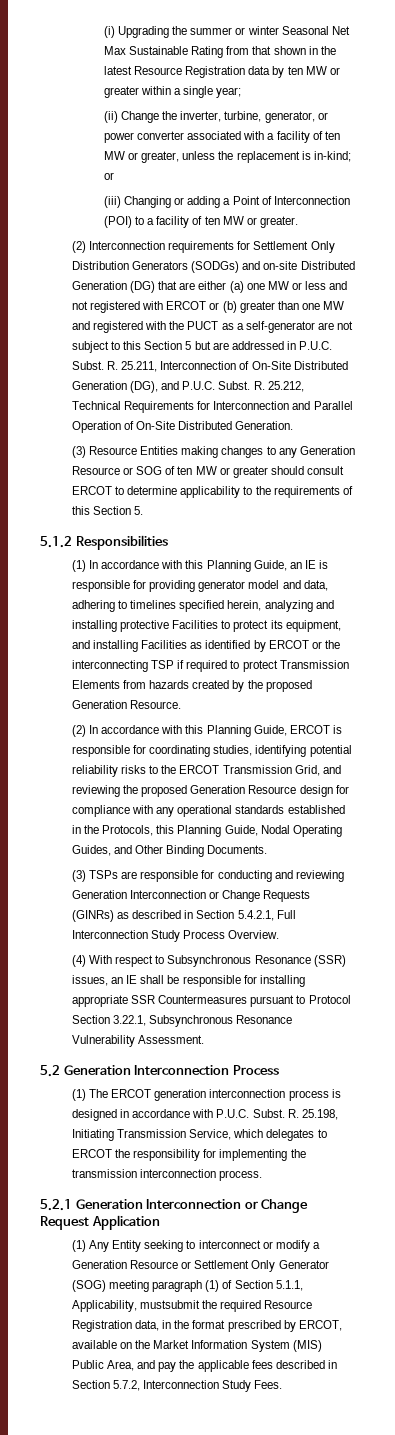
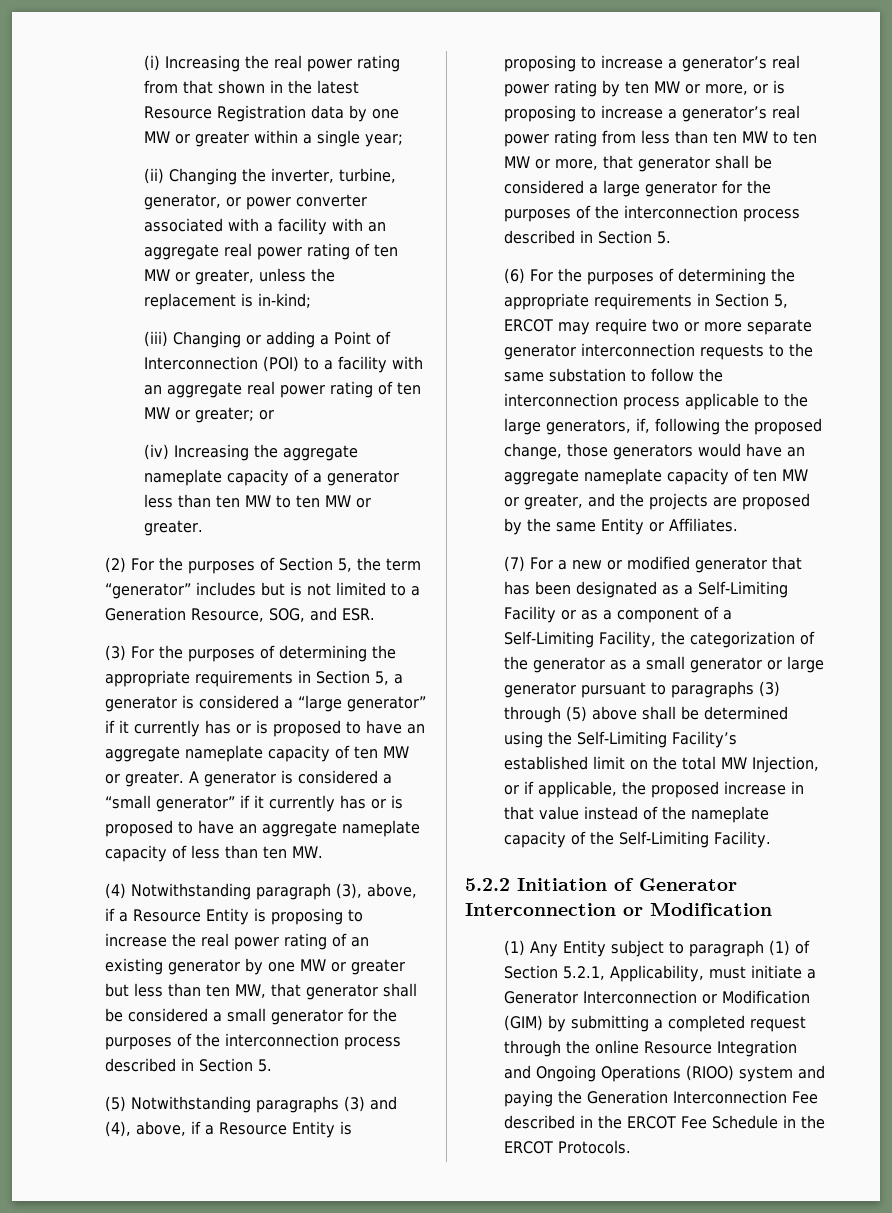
[118,26,350,38] [104,46,224,58] Upgrading the summer or winter Seasonal Net Max Sustainable Rating -> [165,55,401,72] Increasing the real power rating
[287,66,303,75] ten -> [372,109,400,119] one
[121,111,160,123] Change -> [169,168,238,185] Changing
(310, 137) none -> [332,218,387,232] [144,243,351,260] with an aggregate real power rating
[104,172,115,180] or -> (312, 300) none
[192,216,298,228] [72,241,335,253] [72,261,355,273] [72,281,348,293] [72,301,344,313] [72,321,353,333] [72,341,332,353] [72,361,348,372] [72,381,304,393] [72,401,353,413] [72,421,294,433] [72,446,355,458] [72,466,344,478] [72,486,353,498] [72,506,144,515] [40,535,168,550] [72,560,328,572] [72,580,328,592] [72,600,334,612] [72,620,341,632] [72,640,340,652] [72,660,349,672] [72,680,312,692] [72,700,182,709] [72,725,342,737] [72,745,352,757] [72,765,341,777] [72,785,349,797] [72,805,345,817] [72,825,342,837] [72,845,268,857] [72,870,344,882] [72,890,311,902] [72,910,296,922] [72,930,280,942] [72,955,346,967] [72,975,305,987] [72,995,351,1007] [72,1015,293,1027] [72,1035,205,1047] [40,1065,279,1077] [72,1089,341,1101] [72,1109,338,1121] [72,1129,327,1141] [72,1149,306,1161] [72,1169,263,1181] [40,1199,309,1213] [40,1215,160,1230] [72,1240,320,1252] [72,1260,329,1272] [72,1280,303,1292] [72,1300,313,1312] [72,1320,342,1332] [72,1340,322,1352] [72,1360,337,1372] [72,1380,283,1392] of ten MW or greater. // (2) Interconnection requirements for Settlement Only Distribution Generators (SODGs) and on-site Distributed Generation (DG) that are either (a) one MW or less and not registered with ERCOT or (b) greater than one MW and registered with the PUCT as a self-generator are not subject to this Section 5 but are addressed in P.U.C. Subst. R. 25.211, Interconnection of On-Site Distributed Generation (DG), and P.U.C. Subst. R. 25.212, Technical Requirements for Interconnection and Parallel Operation of On-Site Distributed Generation. // (3) Resource Entities making changes to any Generation Resource or SOG of ten MW or greater should consult ERCOT to determine applicability to the requirements of this Section 5. // 5.1.2 Responsibilities // (1) In accordance with this Planning Guide, an IE is responsible for providing generator model and data, adhering to timelines specified herein, analyzing and installing protective Facilities to protect its equipment, and installing Facilities as identified by ERCOT or the interconnecting TSP if required to protect Transmission Elements from hazards created by the proposed Generation Resource. // (2) In accordance with this Planning Guide, ERCOT is responsible for coordinating studies, identifying potential reliability risks to the ERCOT Transmission Grid, and reviewing the proposed Generation Resource design for compliance with any operational standards established in the Protocols, this Planning Guide, Nodal Operating Guides, and Other Binding Documents. // (3) TSPs are responsible for conducting and reviewing Generation Interconnection or Change Requests (GINRs) as described in Section 5.4.2.1, Full Interconnection Study Process Overview. // (4) With respect to Subsynchronous Resonance (SSR) issues, an IE shall be responsible for installing appropriate SSR Countermeasures pursuant to Protocol Section 3.22.1, Subsynchronous Resonance Vulnerability Assessment. // 5.2 Generation Interconnection Process // (1) The ERCOT generation interconnection process is designed in accordance with P.U.C. Subst. R. 25.198, Initiating Transmission Service, which delegates to ERCOT the responsibility for implementing the transmission interconnection process. // 5.2.1 Generation Interconnection or Change Request Application // (1) Any Entity seeking to interconnect or modify a Generation Resource or Settlement Only Generator (SOG) meeting paragraph (1) of Section 5.1.1, Applicability, mustsubmit the required Resource Registration data, in the format prescribed by ERCOT, available on the Market Information System (MIS) Public Area, and pay the applicable fees described in Section 5.7.2, Interconnection Study Fees. -> [392,356,424,369] [144,381,422,398] [144,407,275,423] [144,444,359,461] [144,469,400,486] [144,494,372,508] [144,520,204,536] [105,557,422,574] [105,582,421,599] [105,607,376,622] [105,645,397,662] [105,670,404,687] [105,695,427,712] [105,720,426,737] [105,745,410,762] [105,770,393,787] [105,795,404,812] [105,820,421,837] [105,845,324,862] [105,883,418,900] [105,908,364,925] [105,933,370,950] [105,958,406,975] [105,983,418,1000] [105,1008,398,1025] [105,1033,402,1050] [105,1058,273,1072] [105,1096,398,1113] [105,1121,353,1138] [504,55,801,72] [504,80,786,97] [504,105,801,122] [504,130,818,147] [504,155,773,172] [504,180,772,197] [504,205,801,222] [504,230,672,244] [504,268,796,285] [504,293,789,310] [504,318,813,335] [504,343,814,360] [504,368,724,382] [504,393,809,410] [504,418,823,435] [504,443,806,460] [504,468,809,485] [504,493,811,510] [504,518,739,535] [504,556,803,573] [504,581,789,598] [504,606,733,623] [504,631,816,648] [504,656,825,673] [504,681,781,698] [504,706,789,723] [504,731,738,748] [504,756,820,773] [504,781,805,798] [504,806,770,823] [504,831,772,848] [465,878,737,891] [465,902,772,916] [504,940,811,957] [504,965,817,982] [504,990,811,1004] [504,1015,807,1032] [504,1040,798,1057] [504,1065,826,1082] [504,1090,819,1107] [504,1115,826,1129] [504,1140,632,1154] with an aggregate real power rating of ten MW or greater; or // (iv) Increasing the aggregate nameplate capacity of a generator less than ten MW to ten MW or greater. // (2) For the purposes of Section 5, the term “generator” includes but is not limited to a Generation Resource, SOG, and ESR. // (3) For the purposes of determining the appropriate requirements in Section 5, a generator is considered a “large generator” if it currently has or is proposed to have an aggregate nameplate capacity of ten MW or greater. A generator is considered a “small generator” if it currently has or is proposed to have an aggregate nameplate capacity of less than ten MW. // (4) Notwithstanding paragraph (3), above, if a Resource Entity is proposing to increase the real power rating of an existing generator by one MW or greater but less than ten MW, that generator shall be considered a small generator for the purposes of the interconnection process described in Section 5. // (5) Notwithstanding paragraphs (3) and (4), above, if a Resource Entity is proposing to increase a generator’s real power rating by ten MW or more, or is proposing to increase a generator’s real power rating from less than ten MW to ten MW or more, that generator shall be considered a large generator for the purposes of the interconnection process described in Section 5. // (6) For the purposes of determining the appropriate requirements in Section 5, ERCOT may require two or more separate generator interconnection requests to the same substation to follow the interconnection process applicable to the large generators, if, following the proposed change, those generators would have an aggregate nameplate capacity of ten MW or greater, and the projects are proposed by the same Entity or Affiliates. // (7) For a new or modified generator that has been designated as a Self-Limiting Facility or as a component of a Self-Limiting Facility, the categorization of the generator as a small generator or large generator pursuant to paragraphs (3) through (5) above shall be determined using the Self-Limiting Facility’s established limit on the total MW Injection, or if applicable, the proposed increase in that value instead of the nameplate capacity of the Self-Limiting Facility. // 5.2.2 Initiation of Generator Interconnection or Modification // (1) Any Entity subject to paragraph (1) of Section 5.2.1, Applicability, must initiate a Generator Interconnection or Modification (GIM) by submitting a completed request through the online Resource Integration and Ongoing Operations (RIOO) system and paying the Generation Interconnection Fee described in the ERCOT Fee Schedule in the ERCOT Protocols.

